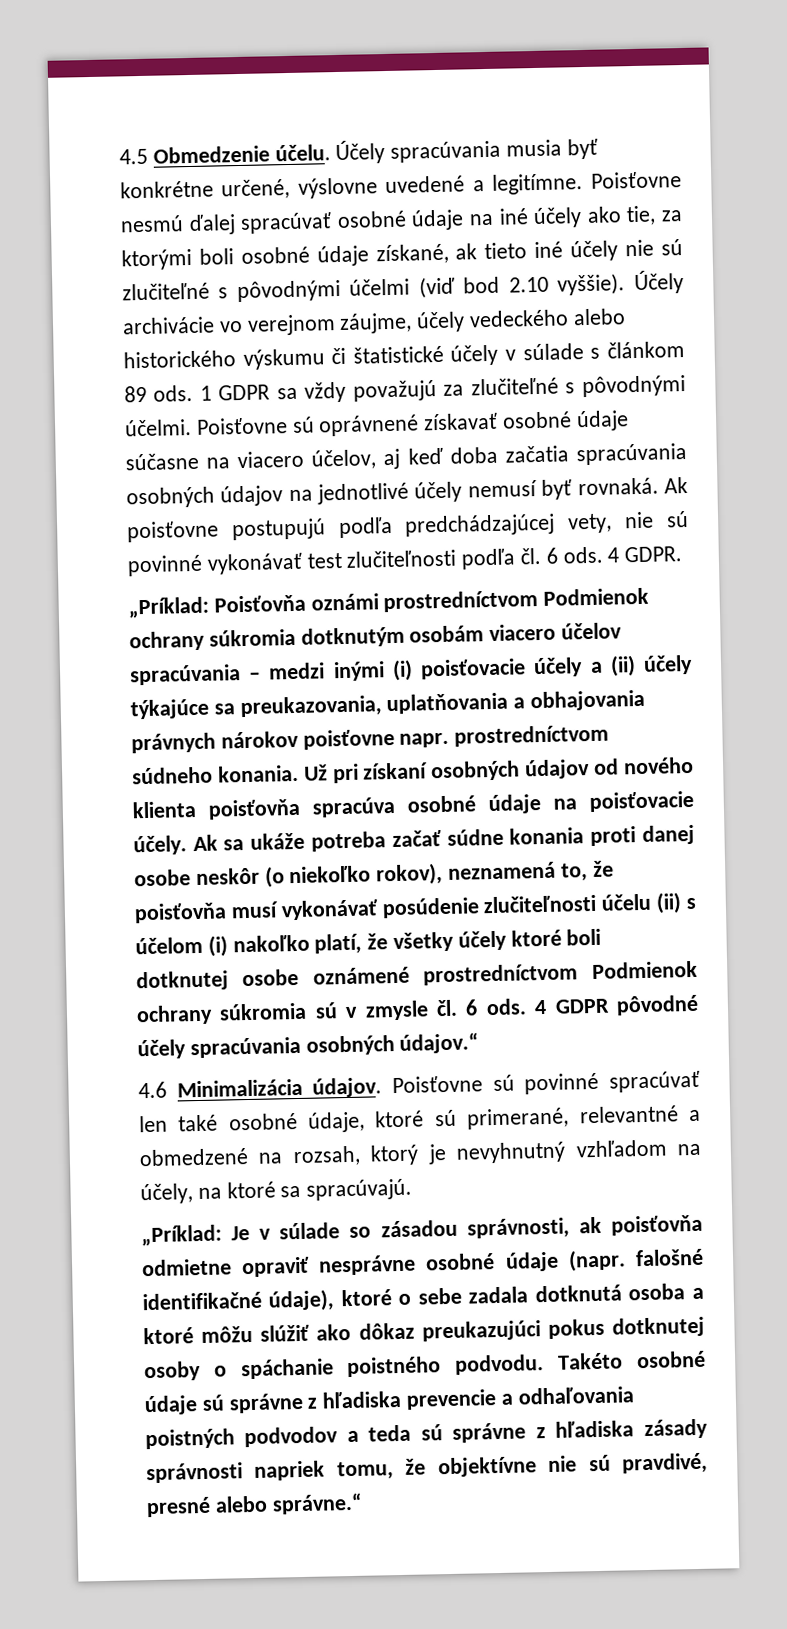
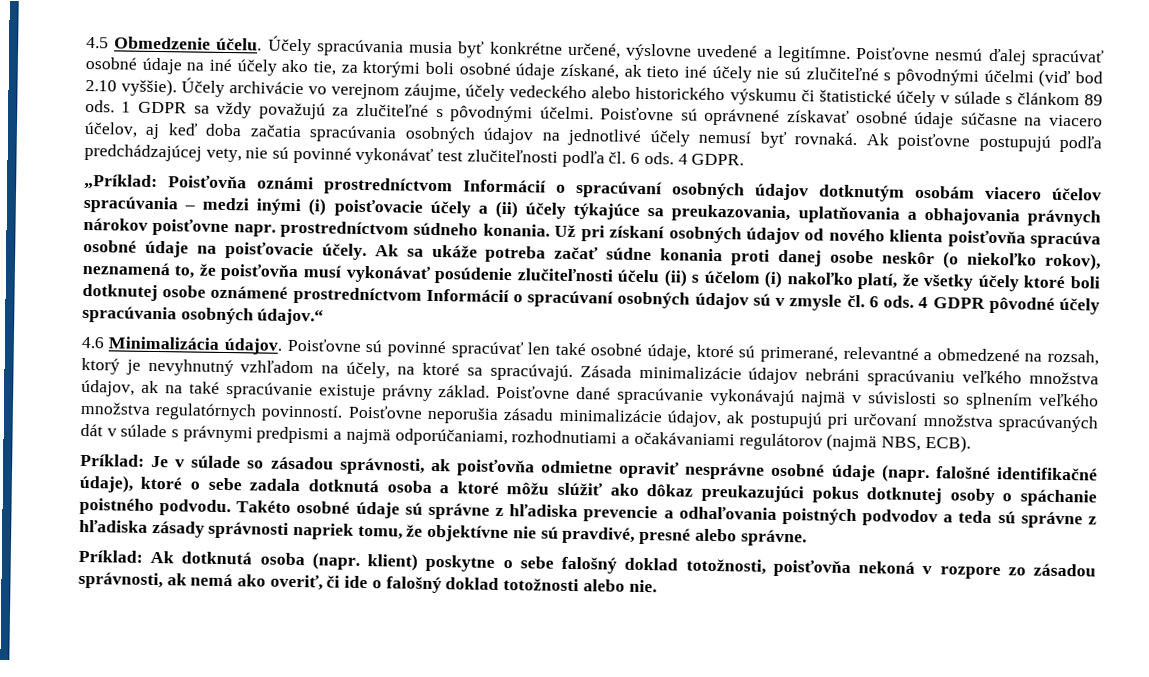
[543,587,650,606] [128,628,296,652] Podmienok ochrany súkromia -> [462,179,809,201] Informácií o spracúvaní osobných údajov
[592,960,698,980] [135,1002,308,1026] Podmienok ochrany súkromia -> [425,288,749,310] Informácií o spracúvaní osobných údajov
[140,1224,222,1247] // „Príklad: -> [579,365,1099,387] [80,379,1100,410] [79,401,1099,433] [79,423,971,453] [79,453,145,467] Zásada minimalizácie údajov nebráni spracúvaniu veľkého množstva údajov, ak na také spracúvanie existuje právny základ. Poisťovne dané spracúvanie vykonávajú najmä v súvislosti so splnením veľkého množstva regulatórnych povinností. Poisťovne neporušia zásadu minimalizácie údajov, ak postupujú pri určovaní množstva spracúvaných dát v súlade s právnymi predpismi a najmä odporúčaniami, rozhodnutiami a očakávaniami regulátorov (najmä NBS, ECB). // Príklad:
[271,1492,363,1515] správne.“ -> [740,529,807,547] [77,549,1096,580] [77,571,657,594] správne. // Príklad: Ak dotknutá osoba (napr. klient) poskytne o sebe falošný doklad totožnosti, poisťovňa nekoná v rozpore zo zásadou správnosti, ak nemá ako overiť, či ide o falošný doklad totožnosti alebo nie.

